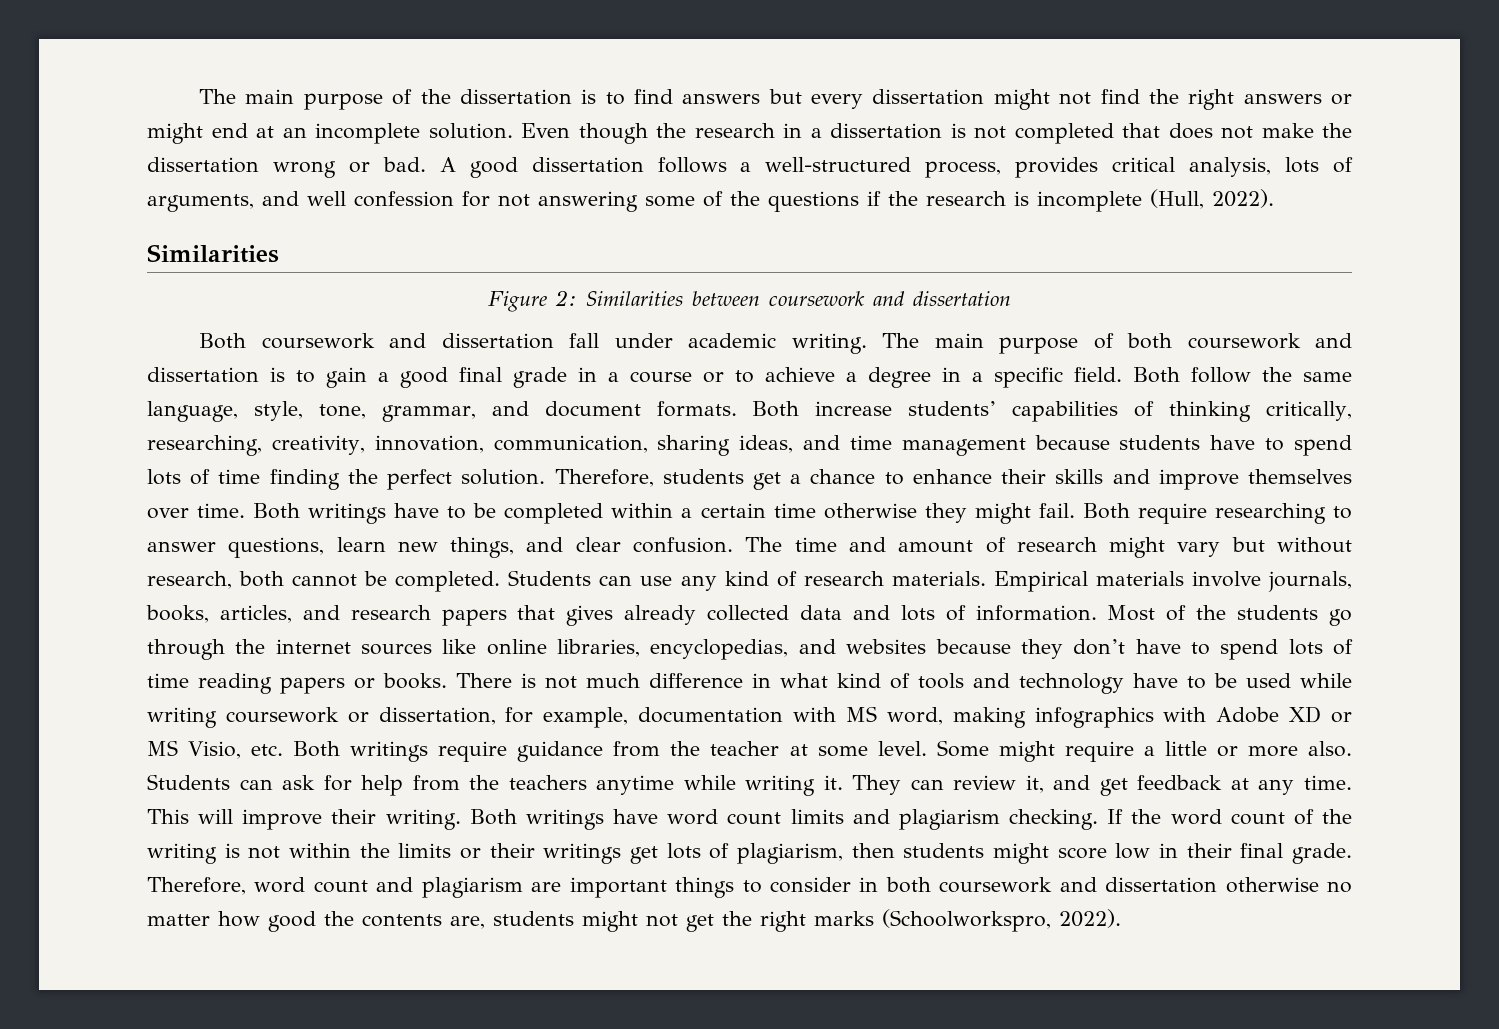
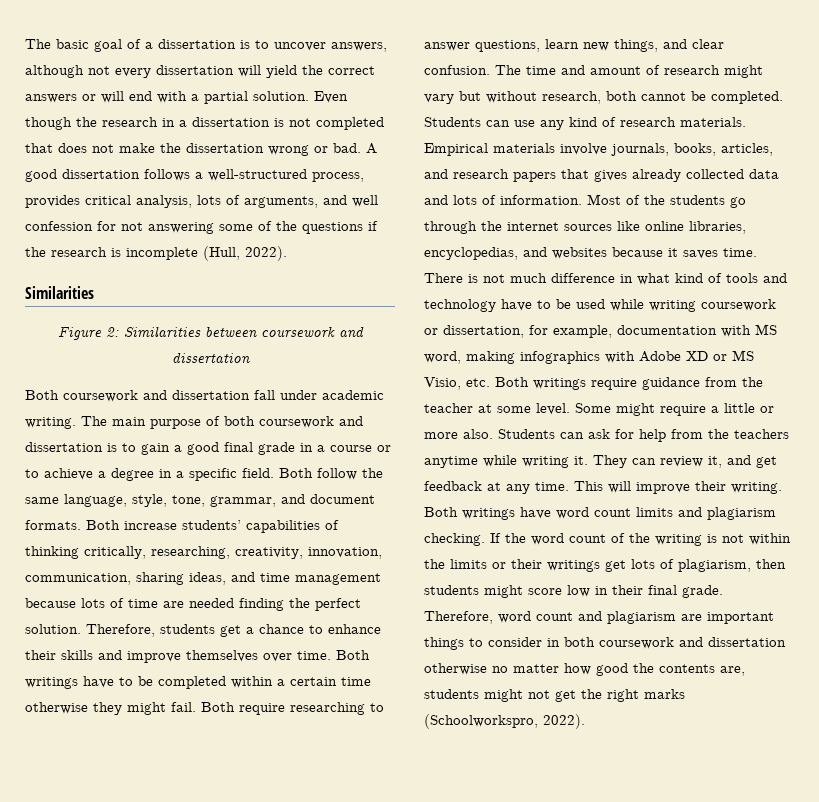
[199,89,1352,110] [147,123,420,144] The main purpose of the dissertation is to find answers but every dissertation might not find the right answers or might end at an incomplete -> [25,39,387,52] [25,65,375,78] [25,91,248,104] The basic goal of a dissertation is to uncover answers, although not every dissertation will yield the correct answers or will end with a partial
[1119,435,1352,456] [147,469,261,485] students have to spend lots of time -> [81,598,234,608] lots of time are needed
[1020,639,1353,660] [147,673,447,694] they don’t have to spend lots of time reading papers or books. -> [668,248,757,259] it saves time.

